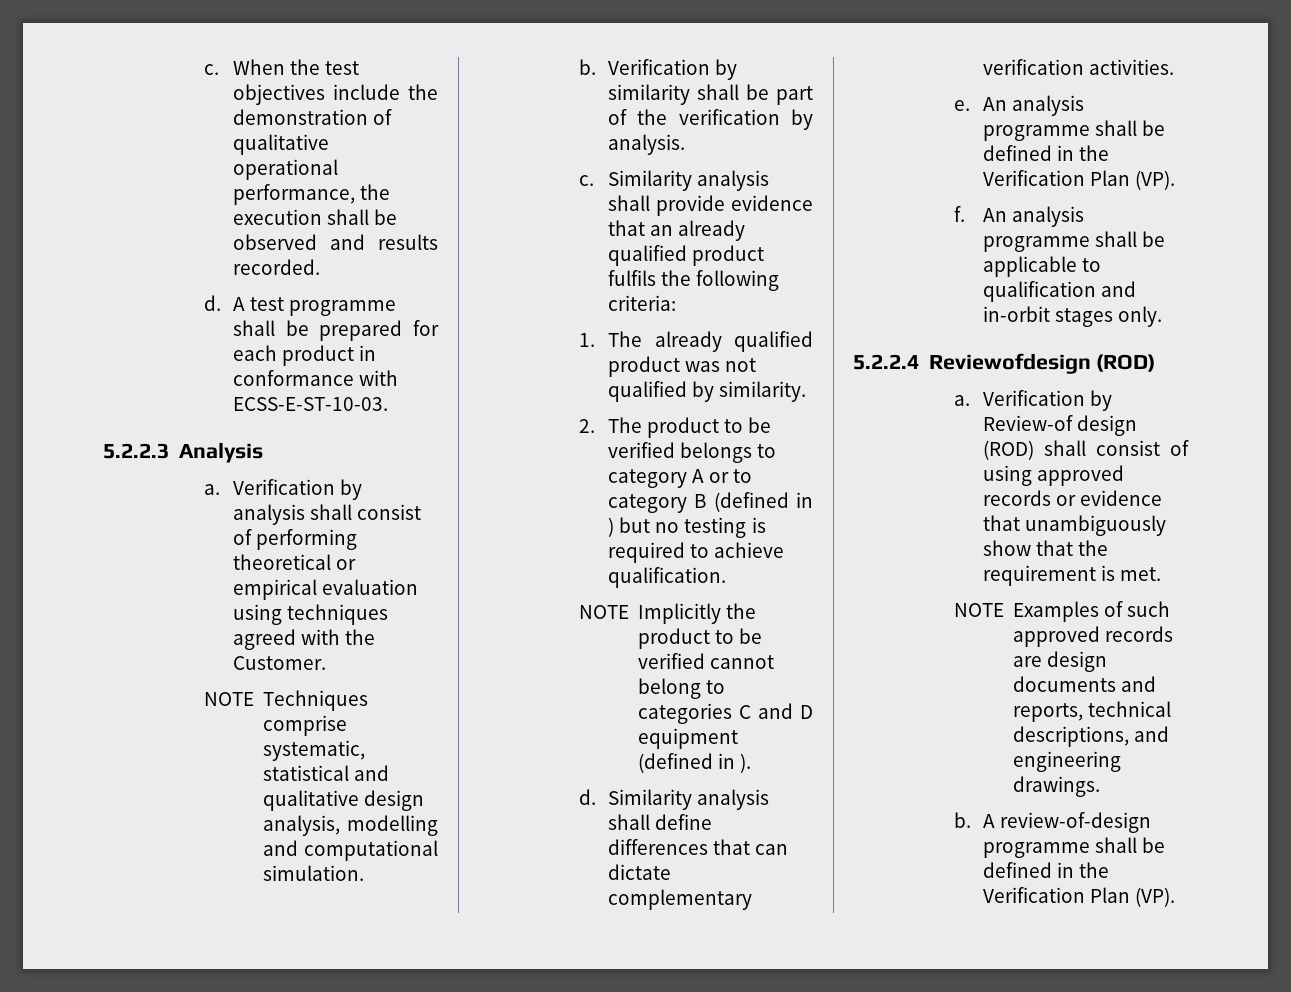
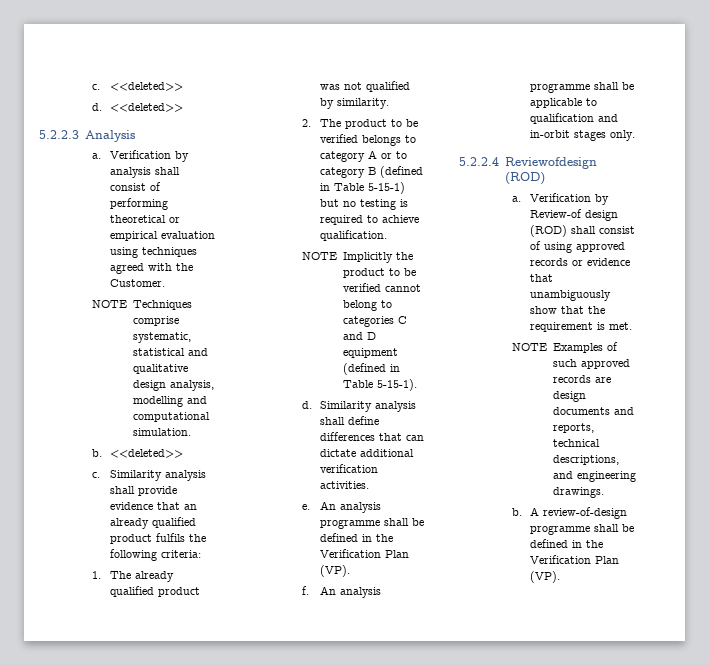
[203,59,360,75] [233,84,439,105] [233,109,393,125] [233,134,330,155] [233,159,339,180] [233,184,391,205] [233,209,398,225] [233,234,439,250] [233,259,321,275] [203,295,397,316] [233,320,439,341] [233,345,377,366] [233,370,399,386] [233,397,389,411] c. When the test objectives include the demonstration of qualitative operational performance, the execution shall be observed and results recorded. // d. A test programme shall be prepared for each product in conformance with ECSS-E-ST-10-03. -> [92,82,183,91] [92,103,183,112] c. <<deleted>> // d. <<deleted>>
[608,59,738,80] [608,84,813,105] [608,109,813,130] [608,134,686,155] Verification by similarity shall be part of the verification by analysis. -> [109,449,183,458] <<deleted>>
[608,517,615,537] ) -> [333,182,405,194] Table 5-15-1)
[740,753,752,773] ). -> [342,379,417,391] Table 5-15-1).
[608,889,753,910] complementary -> [359,449,414,457] additional

